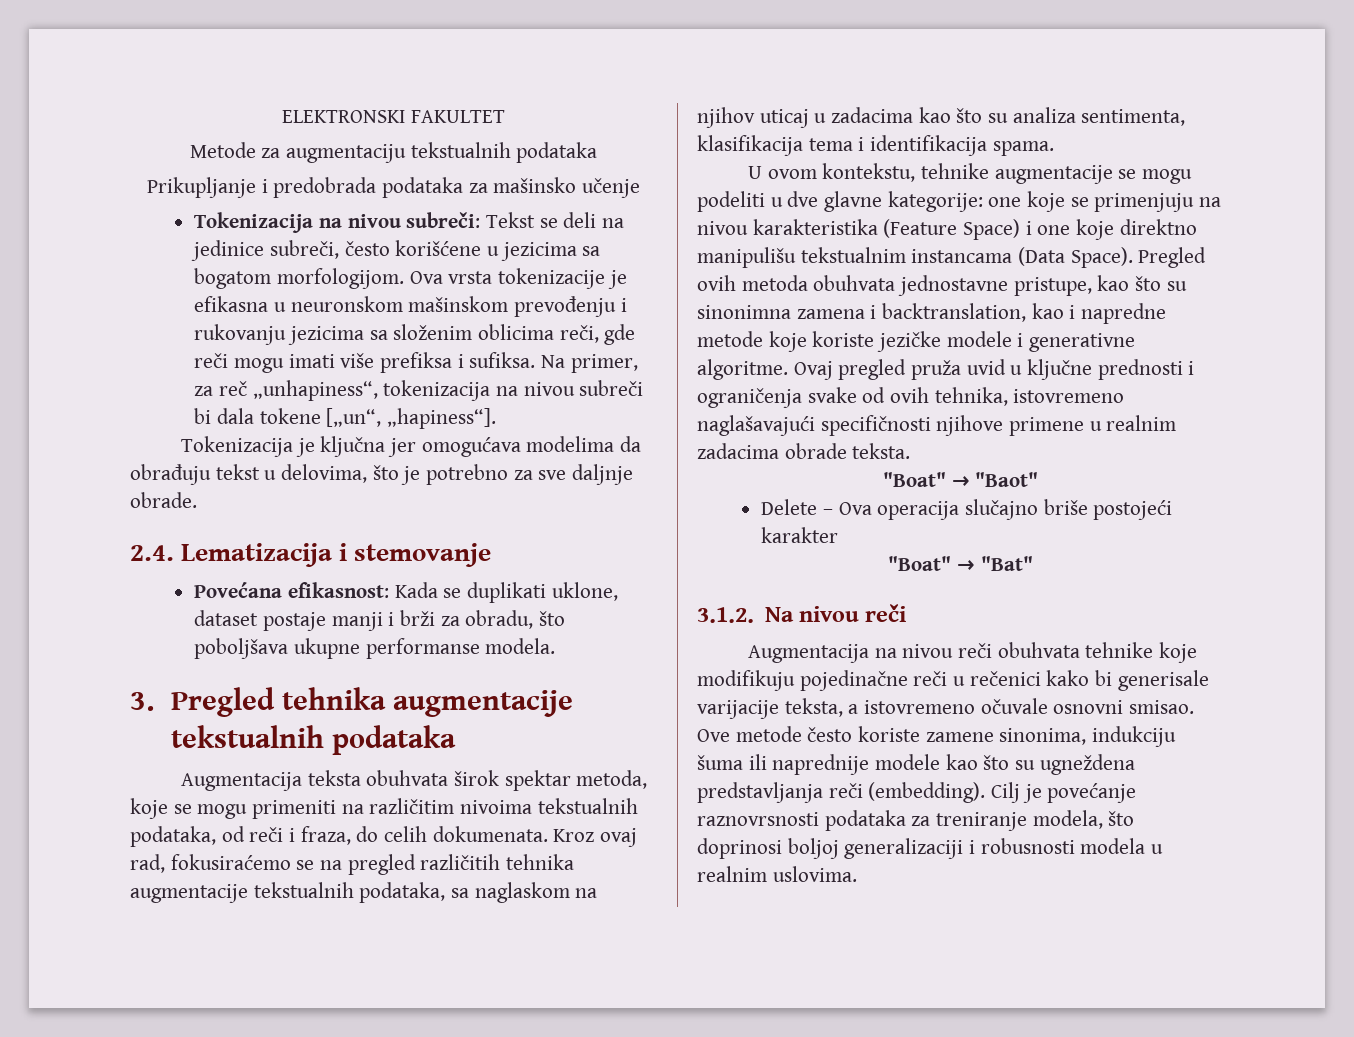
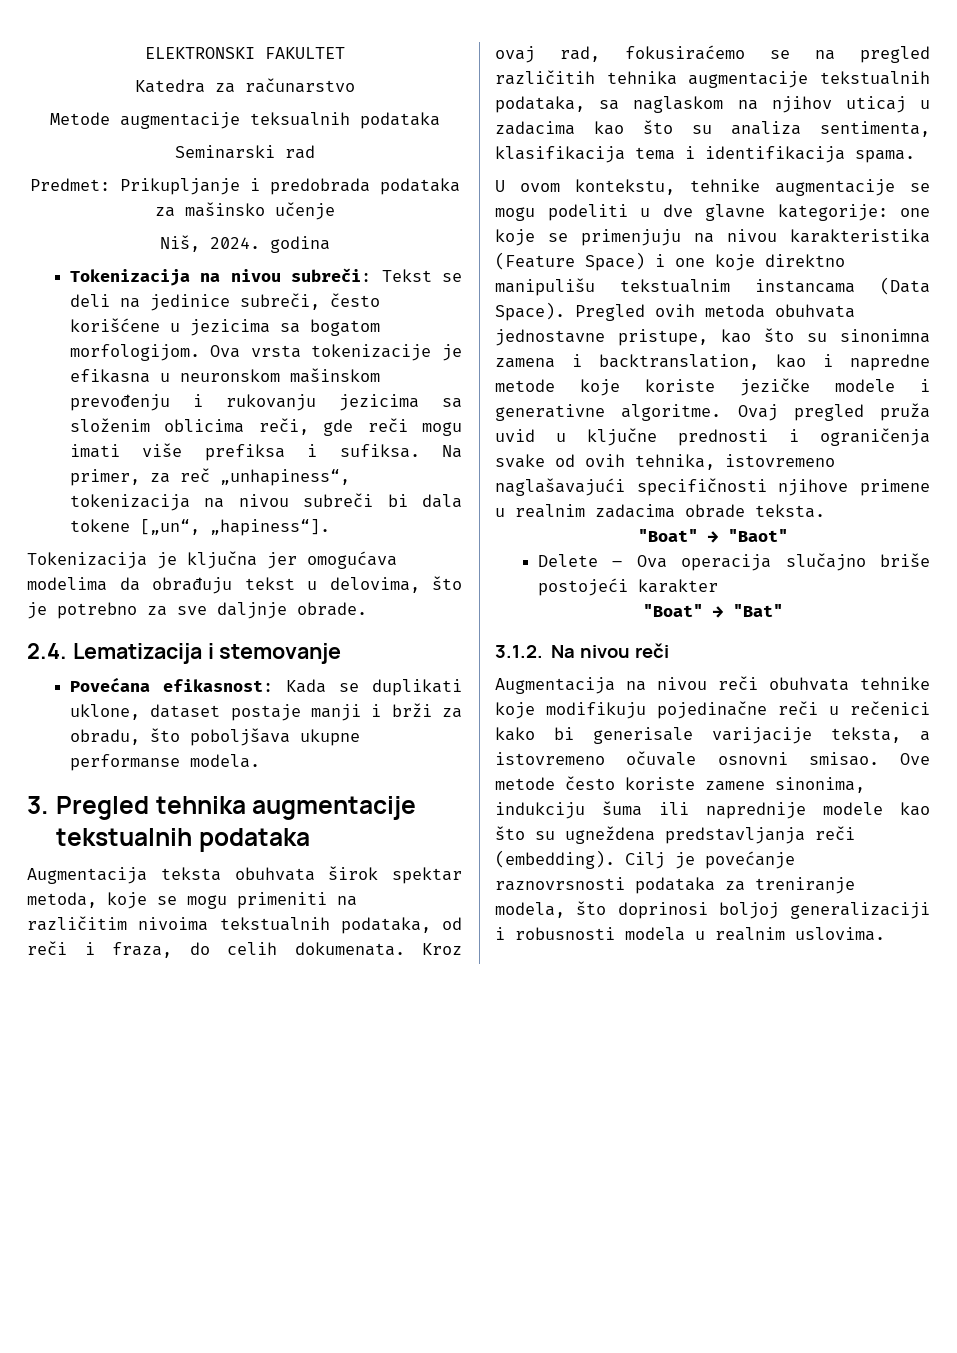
[189,142,598,163] Metode za augmentaciju tekstualnih podataka // -> [134,78,355,93] [49,112,440,129] [174,145,315,159] [29,178,110,191] Katedra za računarstvo // Metode augmentacije teksualnih podataka // Seminarski rad // Predmet:
(641, 188) none -> [159,235,330,253] // Niš, 2024. godina

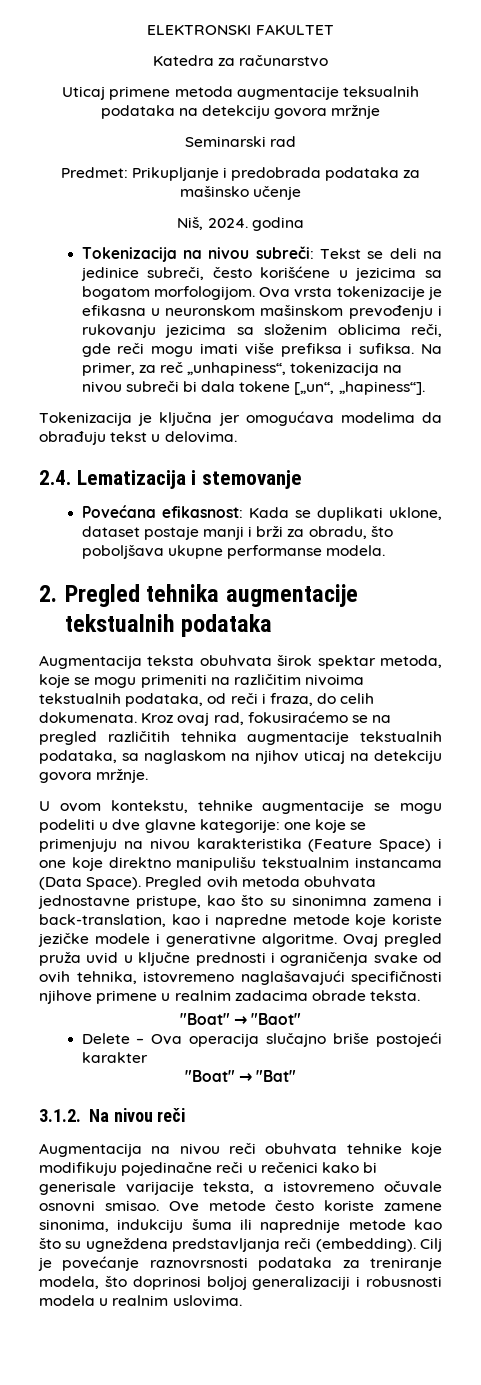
[49,112,110,125] Metode -> [62,86,233,100] Uticaj primene metoda
(440, 120) none -> [178,105,381,119] na detekciju govora mržnje
[329,576,462,593] [27,602,367,619] delovima, što je potrebno za sve daljnje obrade. -> [164,431,237,443] delovima.
[27,796,48,814] 3. -> [39,585,57,602] 2.
[920,100,930,109] [495,120,930,137] [495,146,915,163] u zadacima kao što su analiza sentimenta, klasifikacija tema i identifikacija spama. -> [350,750,442,764] [39,769,149,783] na detekciju govora mržnje.
[599,354,759,370] backtranslation, -> [39,914,166,927] back-translation,
[823,802,883,815] modele -> [348,1219,406,1230] metode

